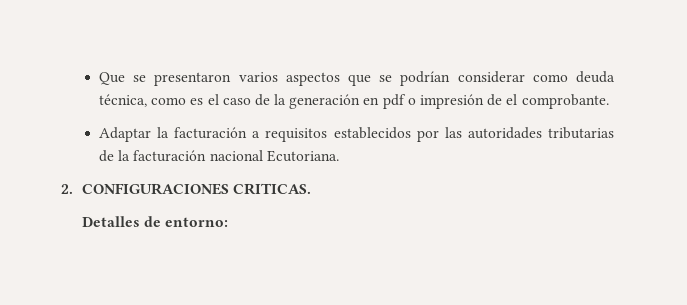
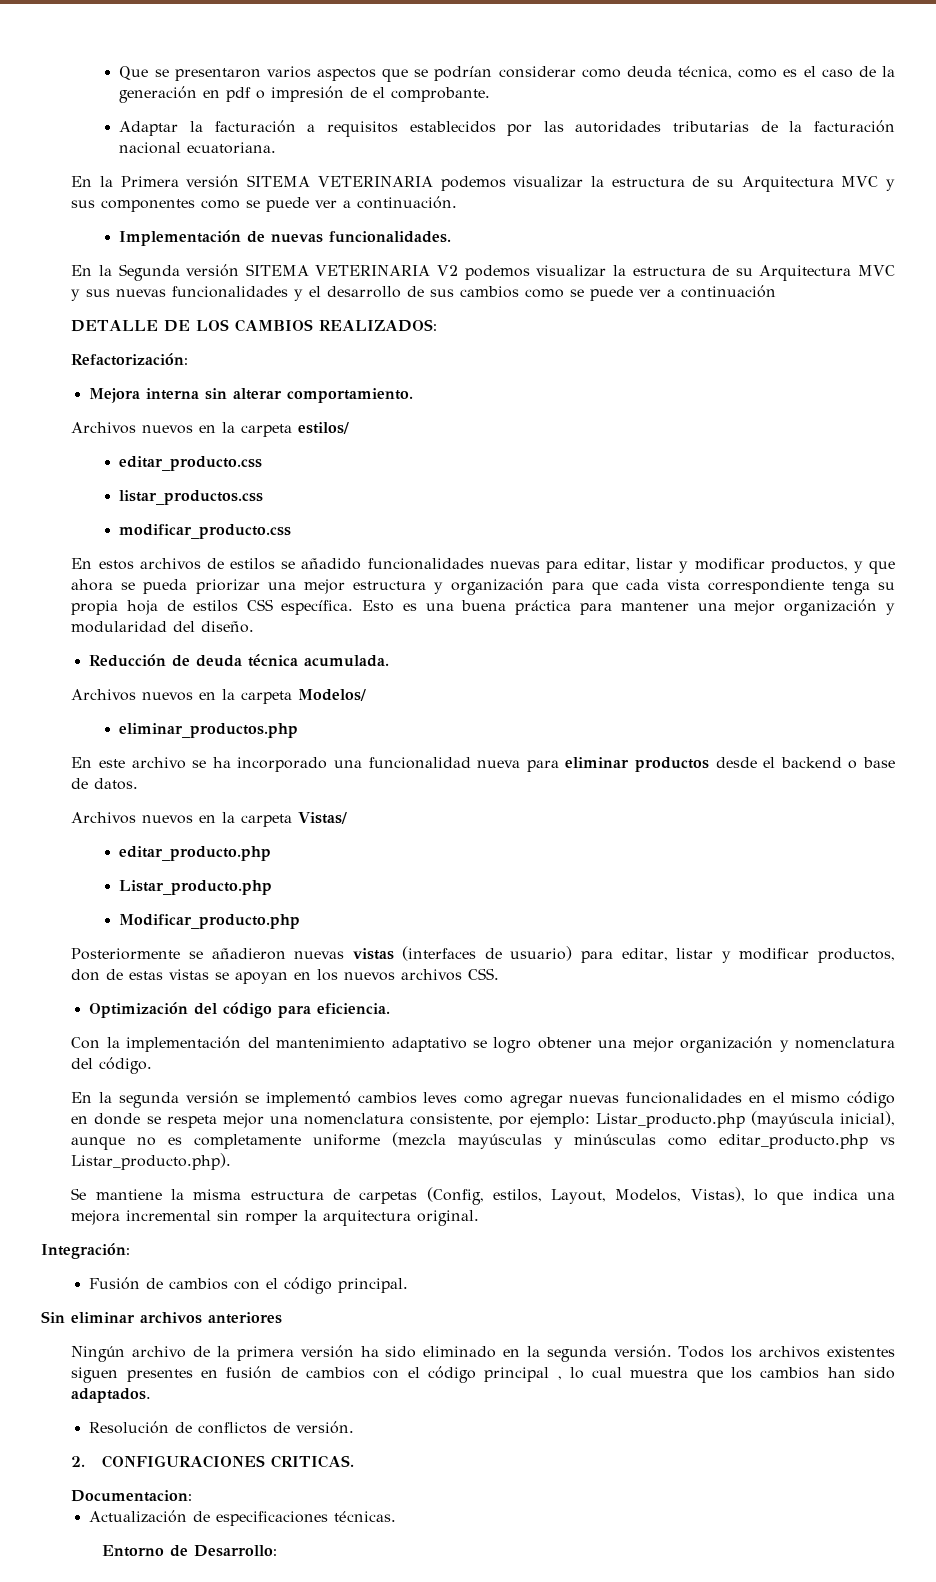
[266,150,339,162] [60,183,312,195] [81,216,229,227] Ecutoriana. // 2. CONFIGURACIONES CRITICAS. // Detalles de entorno: -> [187,142,277,154] [71,175,895,192] [71,196,458,212] [119,230,452,246] [71,264,895,281] [71,285,777,301] [71,319,438,332] [71,353,189,366] [88,388,413,403] [71,422,350,437] [119,456,263,471] [119,490,264,505] [119,524,292,539] [71,558,896,574] [71,578,895,595] [71,599,896,616] [71,621,255,633] [88,654,389,667] [71,689,367,704] [119,723,299,738] [71,757,896,772] [71,778,139,790] [71,812,348,827] [119,846,272,861] [119,880,273,895] [119,914,301,929] [71,946,895,963] [71,968,500,984] [88,1002,390,1018] [71,1036,896,1053] [71,1057,153,1074] [71,1091,895,1108] [71,1111,896,1128] [71,1132,896,1150] [71,1153,232,1170] [71,1187,895,1205] [71,1210,480,1226] [41,1243,130,1259] [88,1277,408,1294] [41,1311,282,1324] [71,1345,896,1362] [71,1366,896,1383] [71,1388,152,1403] [88,1421,354,1434] [71,1455,354,1468] [71,1490,193,1502] [88,1510,396,1526] [101,1545,277,1557] ecuatoriana. // En la Primera versión SITEMA VETERINARIA podemos visualizar la estructura de su Arquitectura MVC y sus componentes como se puede ver a continuación. // Implementación de nuevas funcionalidades. // En la Segunda versión SITEMA VETERINARIA V2 podemos visualizar la estructura de su Arquitectura MVC y sus nuevas funcionalidades y el desarrollo de sus cambios como se puede ver a continuación // DETALLE DE LOS CAMBIOS REALIZADOS: // Refactorización: // Mejora interna sin alterar comportamiento. // Archivos nuevos en la carpeta estilos/ // editar_producto.css // listar_productos.css // modificar_producto.css // En estos archivos de estilos se añadido funcionalidades nuevas para editar, listar y modificar productos, y que ahora se pueda priorizar una mejor estructura y organización para que cada vista correspondiente tenga su propia hoja de estilos CSS específica. Esto es una buena práctica para mantener una mejor organización y modularidad del diseño. // Reducción de deuda técnica acumulada. // Archivos nuevos en la carpeta Modelos/ // eliminar_productos.php // En este archivo se ha incorporado una funcionalidad nueva para eliminar productos desde el backend o base de datos. // Archivos nuevos en la carpeta Vistas/ // editar_producto.php // Listar_producto.php // Modificar_producto.php // Posteriormente se añadieron nuevas vistas (interfaces de usuario) para editar, listar y modificar productos, don de estas vistas se apoyan en los nuevos archivos CSS. // Optimización del código para eficiencia. // Con la implementación del mantenimiento adaptativo se logro obtener una mejor organización y nomenclatura del código. // En la segunda versión se implementó cambios leves como agregar nuevas funcionalidades en el mismo código en donde se respeta mejor una nomenclatura consistente, por ejemplo: Listar_producto.php (mayúscula inicial), aunque no es completamente uniforme (mezcla mayúsculas y minúsculas como editar_producto.php vs Listar_producto.php). // Se mantiene la misma estructura de carpetas (Config, estilos, Layout, Modelos, Vistas), lo que indica una mejora incremental sin romper la arquitectura original. // Integración: // Fusión de cambios con el código principal. // Sin eliminar archivos anteriores // Ningún archivo de la primera versión ha sido eliminado en la segunda versión. Todos los archivos existentes siguen presentes en fusión de cambios con el código principal , lo cual muestra que los cambios han sido adaptados. // Resolución de conflictos de versión. // 2. CONFIGURACIONES CRITICAS. // Documentacion: // Actualización de especificaciones técnicas. // Entorno de Desarrollo:

